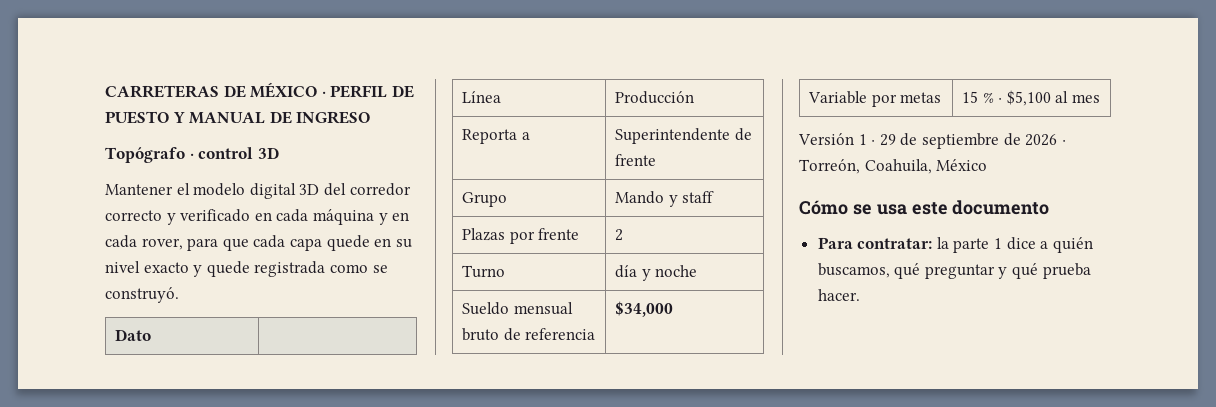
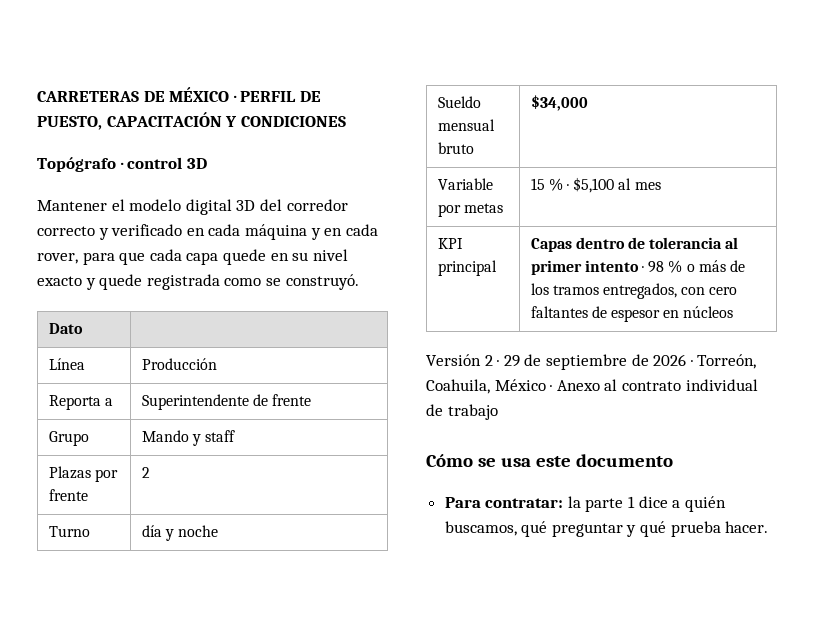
[105,111,371,124] PUESTO Y MANUAL DE INGRESO -> [37,112,346,130] PUESTO, CAPACITACIÓN Y CONDICIONES
[503,328,596,341] de referencia -> (474, 148) none
(1101, 98) none -> [437,238,463,249] [437,260,497,276] [530,237,739,252] [530,260,745,275] [530,283,738,299] [530,306,734,322] // KPI principal | Capas dentro de tolerancia al primer intento · 98 % o más de los tramos entregados, con cero faltantes de espesor en núcleos
[858,134,867,145] 1 -> [484,355,493,366] 2
(988, 165) none -> [550,379,758,391] [426,404,498,420] · Anexo al contrato individual de trabajo

